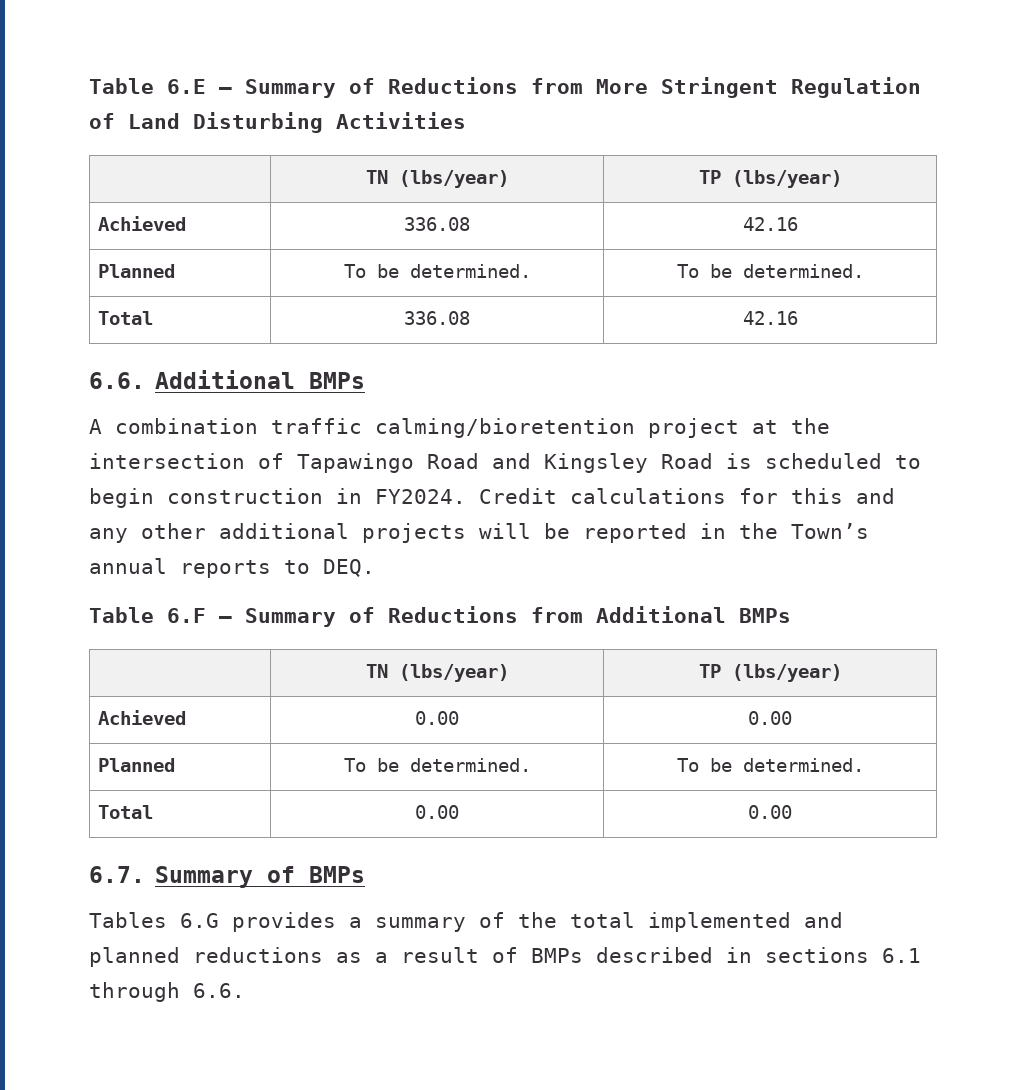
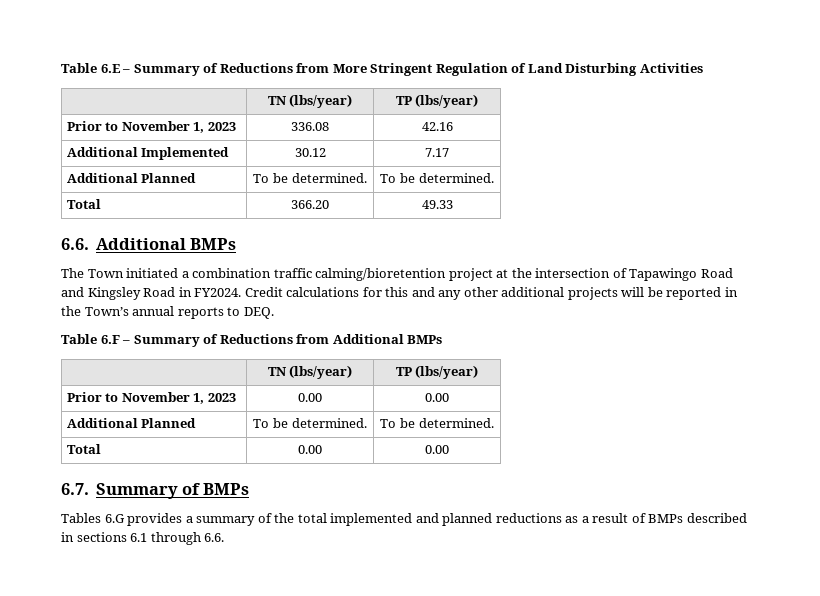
[98,216,187,231] [404,217,470,231] [742,217,798,231] [98,264,176,278] [343,264,531,278] [676,264,864,278] [98,311,154,325] [404,311,470,325] [742,311,798,325] Achieved | 336.08 | 42.16 // Planned | To be determined. | To be determined. // Total | 336.08 | 42.16 -> [66,121,236,133] [291,122,329,131] [421,122,453,131] [66,147,230,160] [294,148,326,157] [425,148,449,157] [66,173,197,183] [253,173,367,183] [380,173,494,183] [66,199,101,209] [291,200,329,209] [421,200,453,209] Prior to November 1, 2023 | 336.08 | 42.16 // Additional Implemented | 30.12 | 7.17 // Additional Planned | To be determined. | To be determined. // Total | 366.20 | 49.33
[89,419,102,434] A -> [61,268,189,278] The Town initiated a
[726,453,921,469] [89,488,323,508] is scheduled to begin construction -> (176, 292) none
[98,710,187,725] [415,711,459,725] [748,711,793,725] Achieved | 0.00 | 0.00 // -> [66,392,236,404] [298,393,322,402] [425,393,449,402] [66,418,138,428] Prior to November 1, 2023 | 0.00 | 0.00 // Additional

